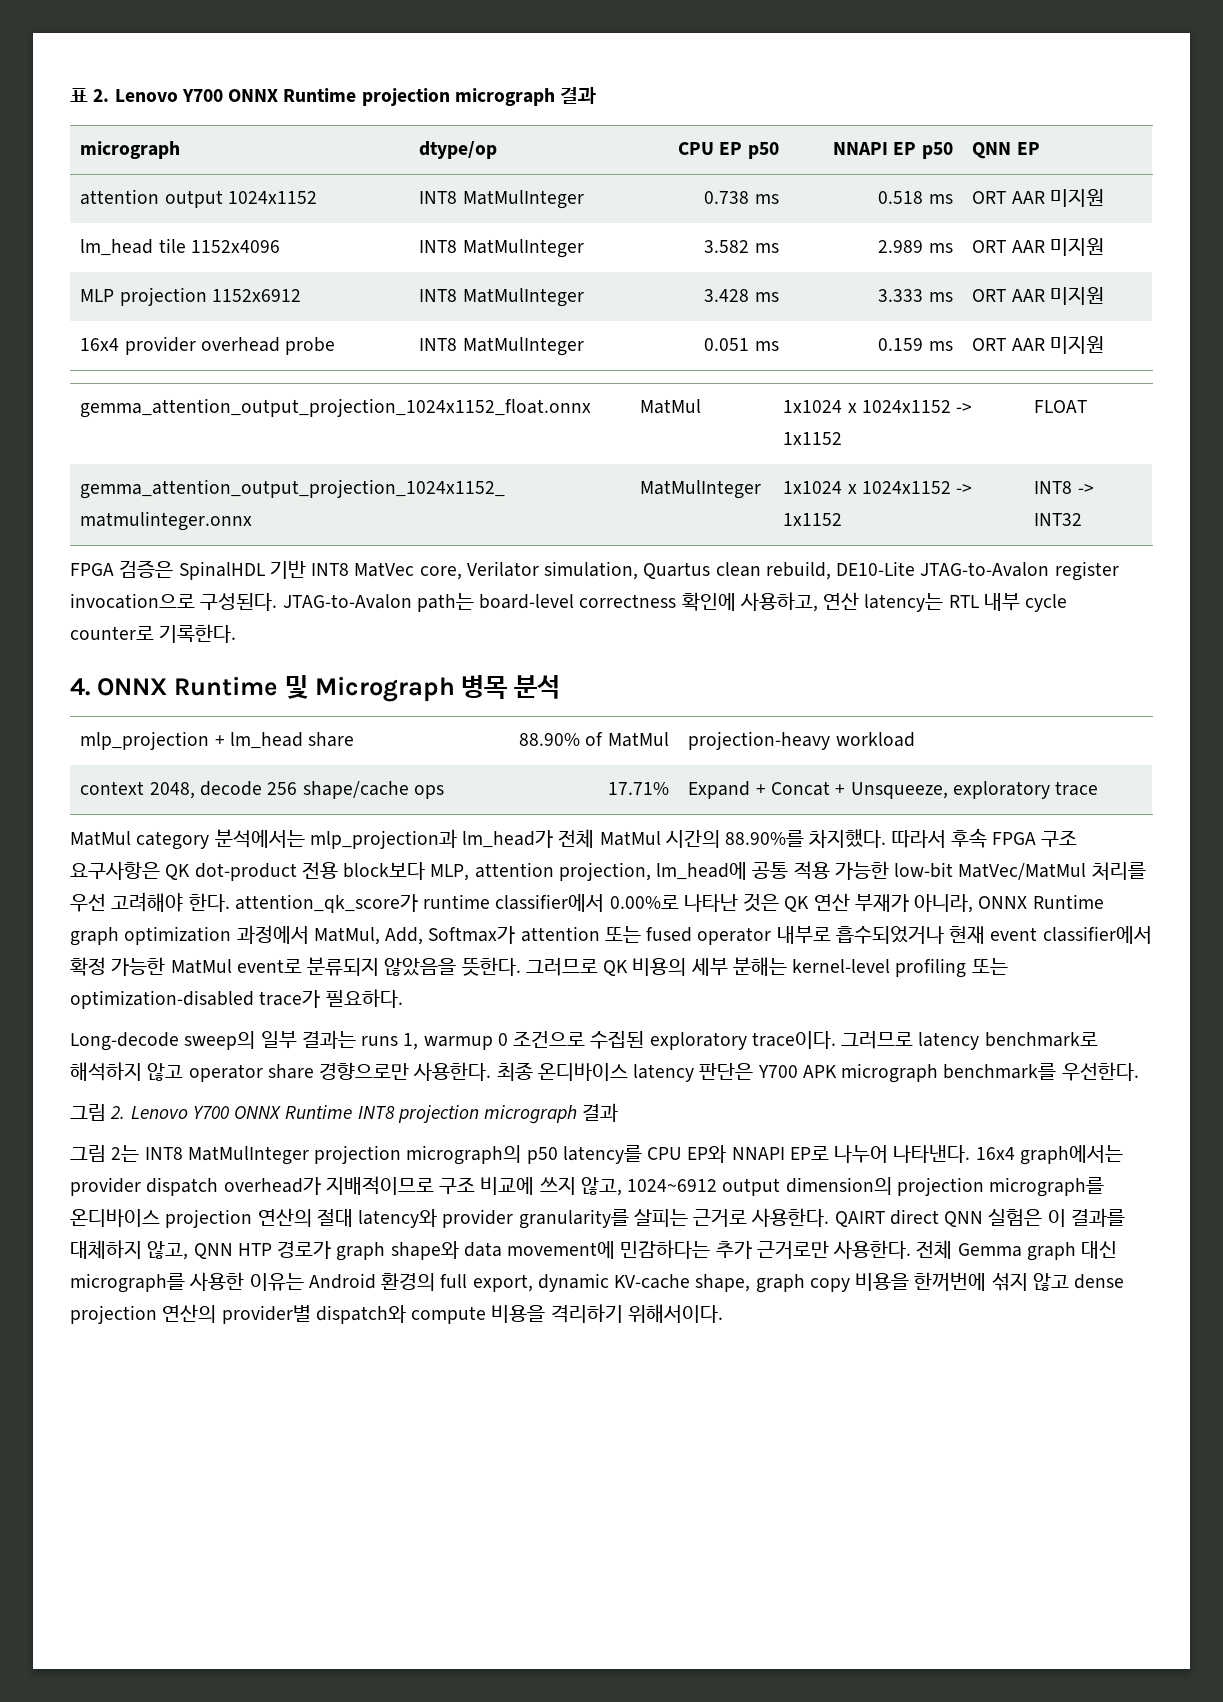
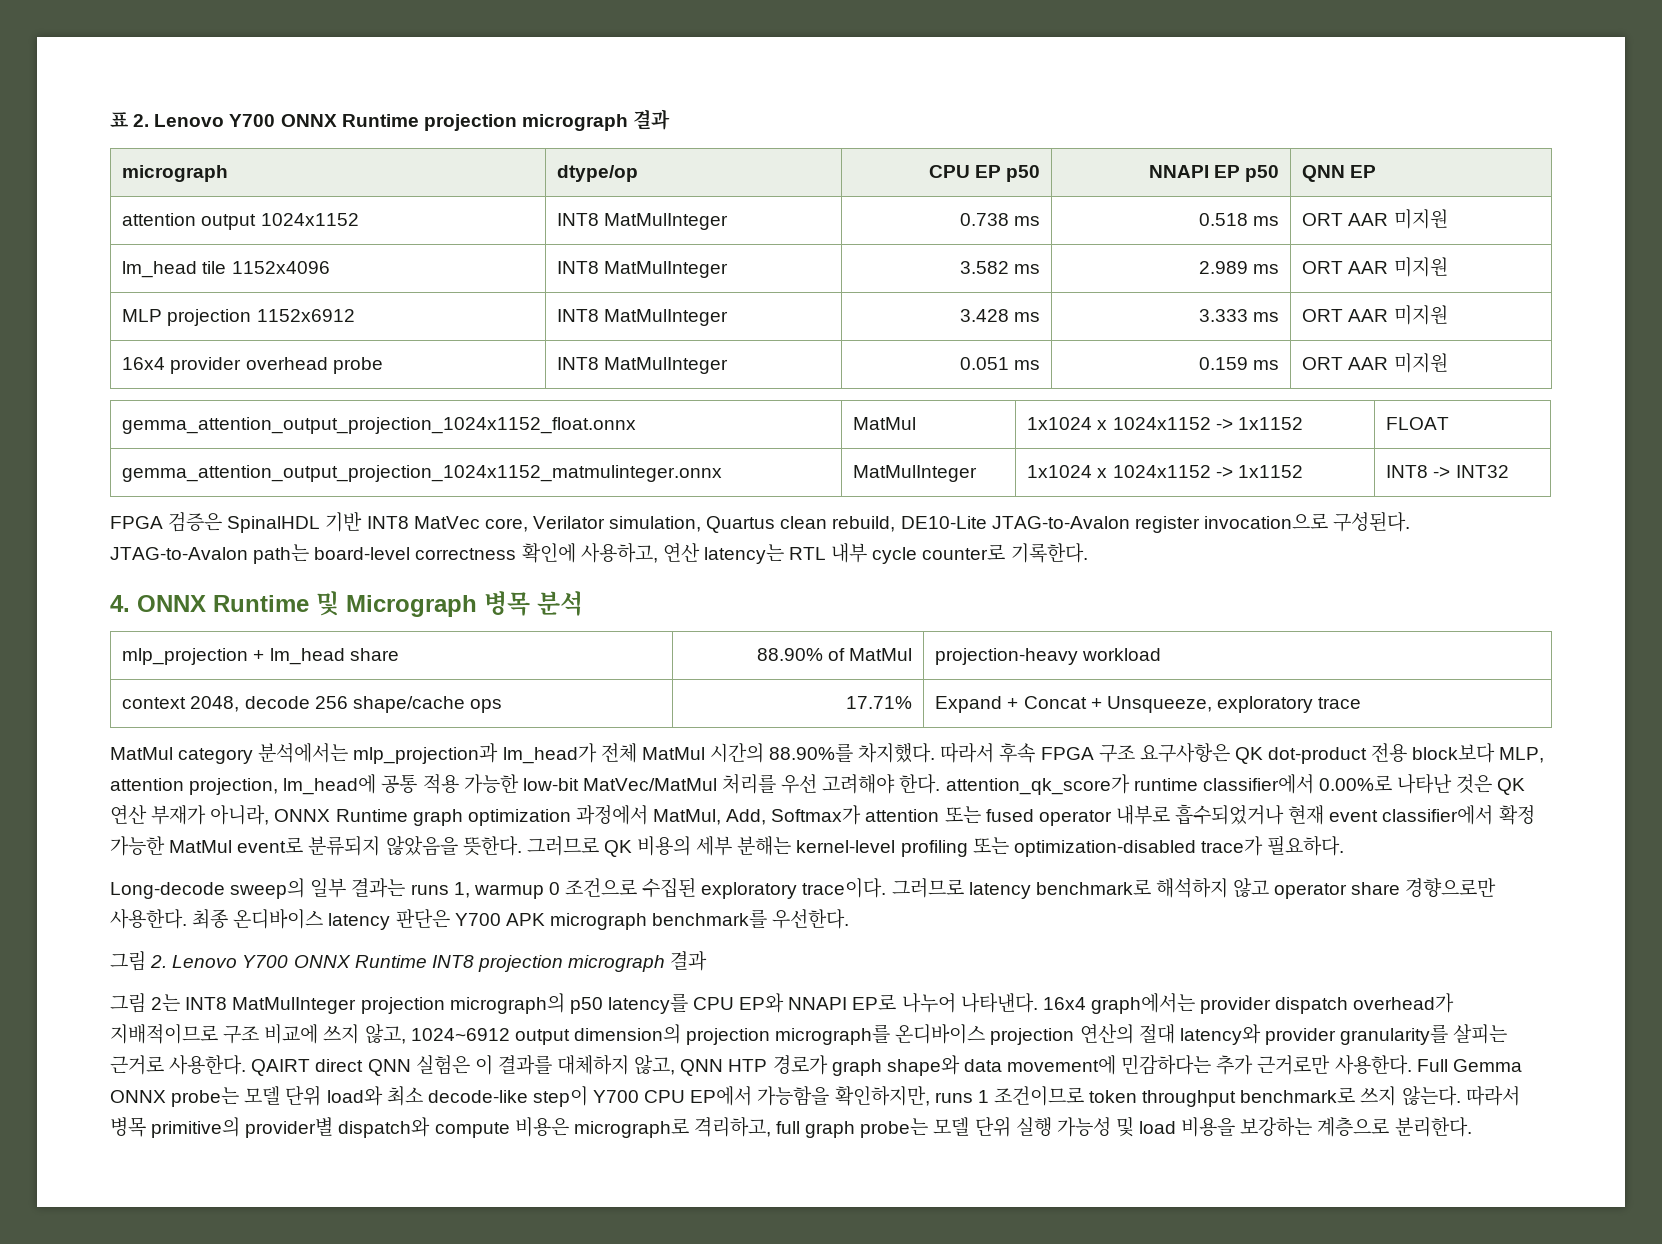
[916,1240,1118,1261] [70,1272,1125,1293] [70,1304,723,1324] 전체 Gemma graph 대신 micrograph를 사용한 이유는 Android 환경의 full export, dynamic KV-cache shape, graph copy 비용을 한꺼번에 섞지 않고 dense projection 연산의 provider별 dispatch와 compute 비용을 격리하기 위해서이다. -> [1416,1059,1522,1072] [110,1086,1520,1107] [110,1117,1472,1138] Full Gemma ONNX probe는 모델 단위 load와 최소 decode-like step이 Y700 CPU EP에서 가능함을 확인하지만, runs 1 조건이므로 token throughput benchmark로 쓰지 않는다. 따라서 병목 primitive의 provider별 dispatch와 compute 비용은 micrograph로 격리하고, full graph probe는 모델 단위 실행 가능성 및 load 비용을 보강하는 계층으로 분리한다.

